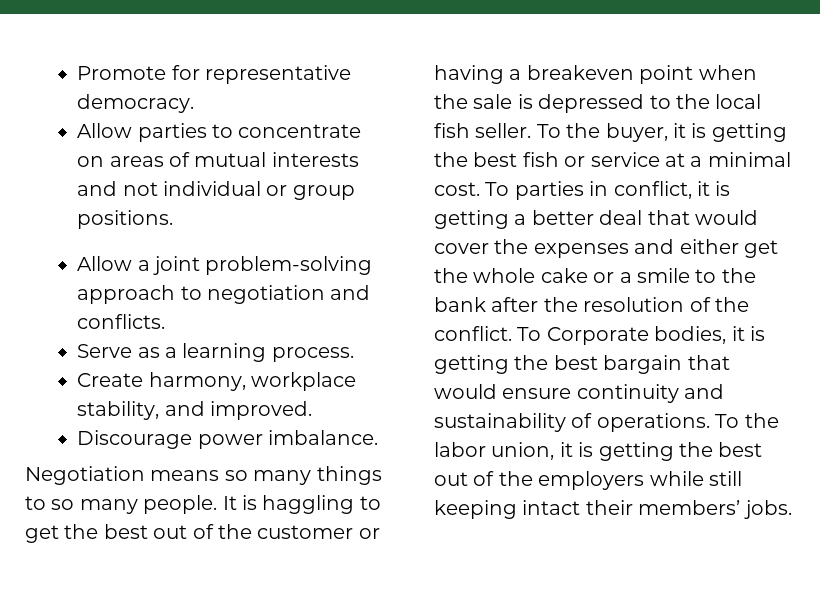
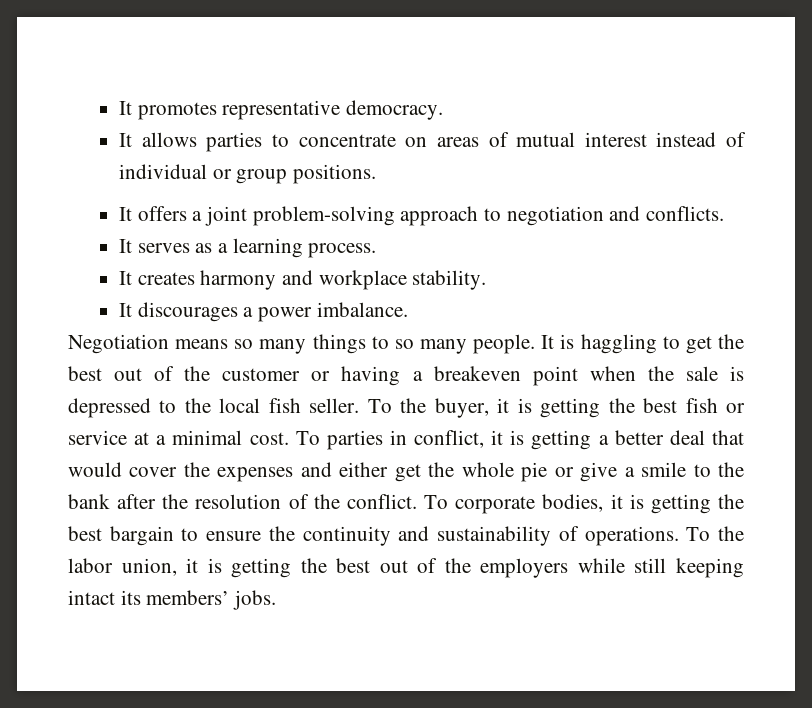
[77,65,200,80] Promote for -> [119,101,217,120] It promotes
[77,123,133,138] Allow -> [119,132,197,147] It allows
[271,152,359,167] [77,181,158,196] interests and not -> [584,132,746,147] interest instead of
[77,256,133,271] Allow -> [119,206,187,221] It offers
[77,344,133,358] Serve -> [119,239,190,253] It serves
[77,372,357,391] [77,401,313,420] [77,430,193,449] Create harmony, workplace stability, and improved. // Discourage -> [119,270,487,290] [119,302,254,322] It creates harmony and workplace stability. // It discourages a
[540,268,615,283] cake or -> [521,462,618,482] pie or give
[546,327,649,345] Corporate -> [455,496,536,514] corporate
[687,355,730,370] [434,384,572,399] that would ensure -> [181,526,295,541] to ensure the
[585,500,633,515] their -> [120,590,141,605] its

